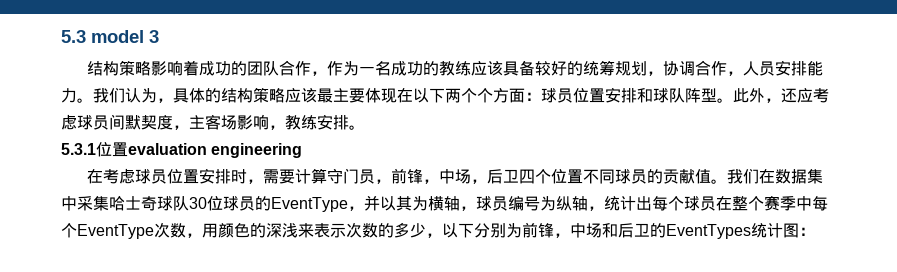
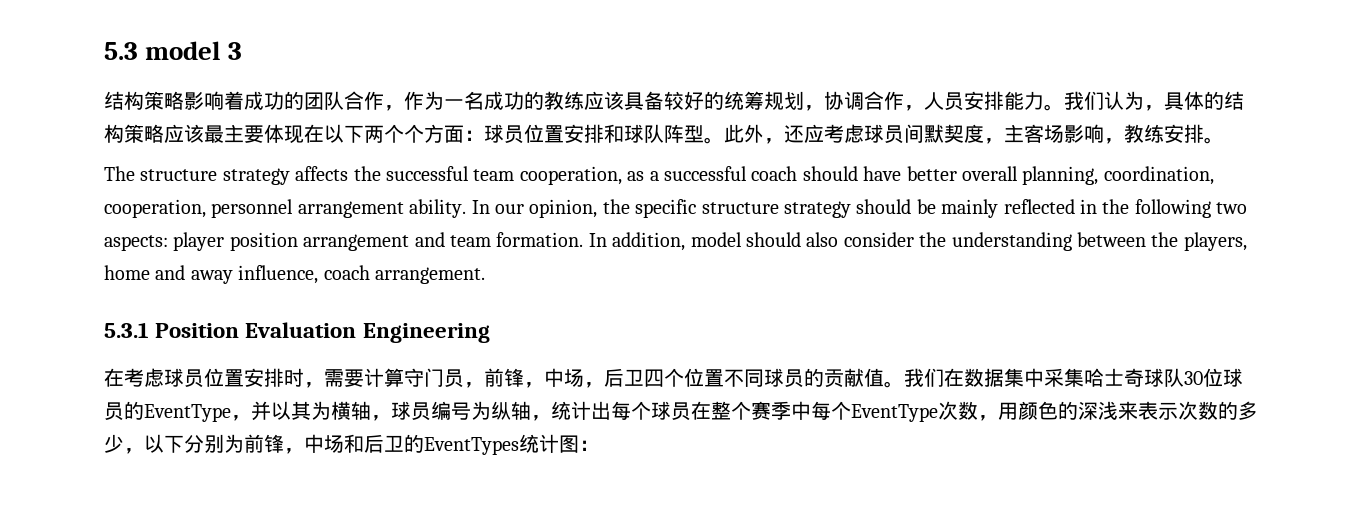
[61,142,303,158] 5.3.1位置evaluation engineering -> [104,166,1214,185] [104,199,1248,218] [104,232,1247,251] [104,265,485,284] [104,322,490,343] The structure strategy affects the successful team cooperation, as a successful coach should have better overall planning, coordination, cooperation, personnel arrangement ability. In our opinion, the specific structure strategy should be mainly reflected in the following two aspects: player position arrangement and team formation. In addition, model should also consider the understanding between the players, home and away influence, coach arrangement. // 5.3.1 Position Evaluation Engineering

